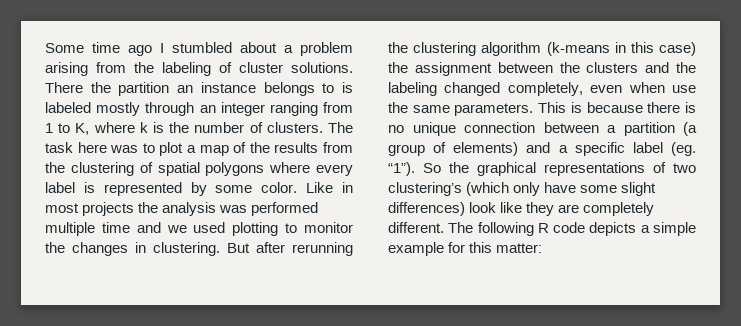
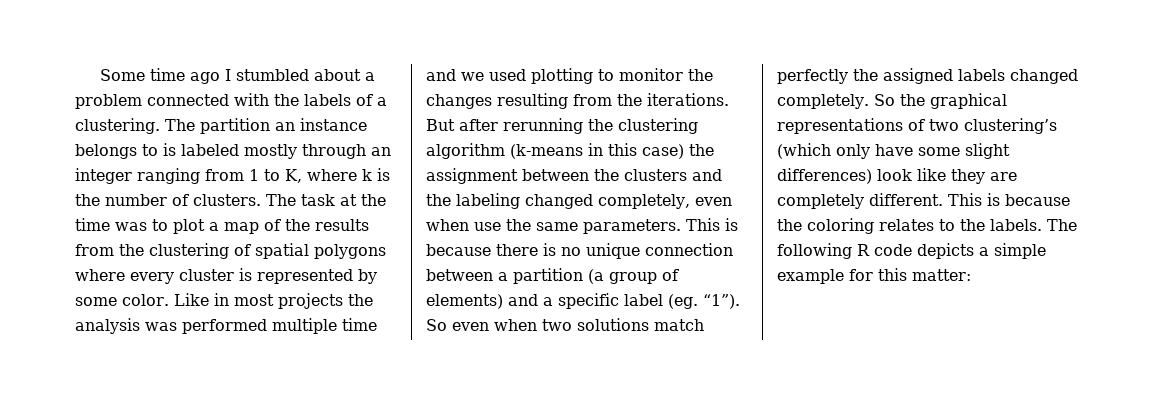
[45,62,353,76] [45,82,111,93] arising from the labeling of cluster solutions. There the -> [147,93,387,106] [75,118,195,134] connected with the labels of a clustering. The
[77,142,107,153] here -> [340,194,386,206] [75,218,110,231] at the time
[45,182,75,193] label -> [179,269,234,281] cluster
[135,242,220,256] in clustering. -> [497,93,729,109] resulting from the iterations.
(441, 168) none -> [452,318,704,331] [777,68,1078,84] [777,94,895,109] even when two solutions match perfectly the assigned labels changed completely. So
(444, 227) none -> [948,193,1070,206] [777,218,1042,234] This is because the coloring relates to the labels.

